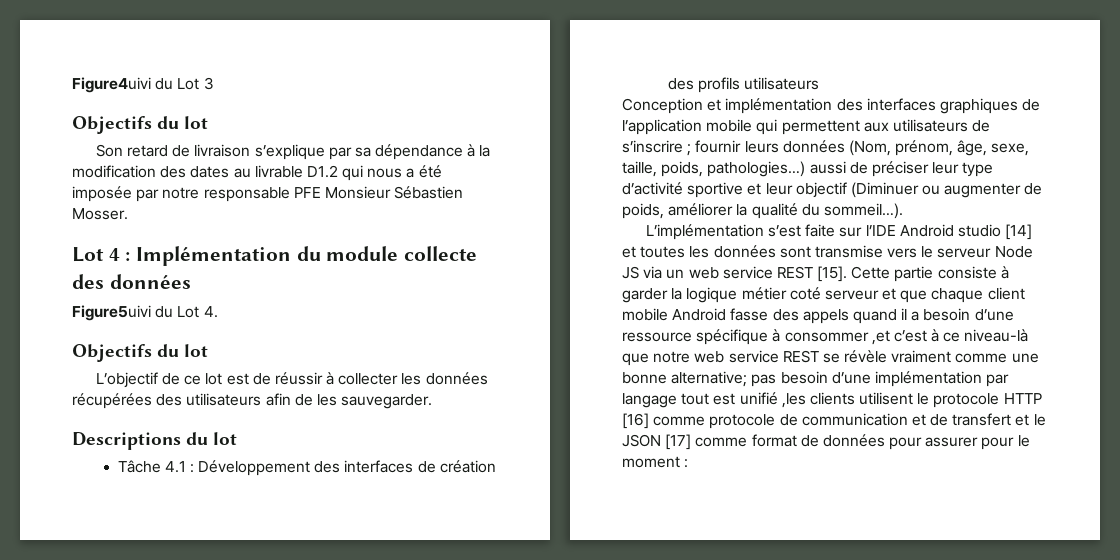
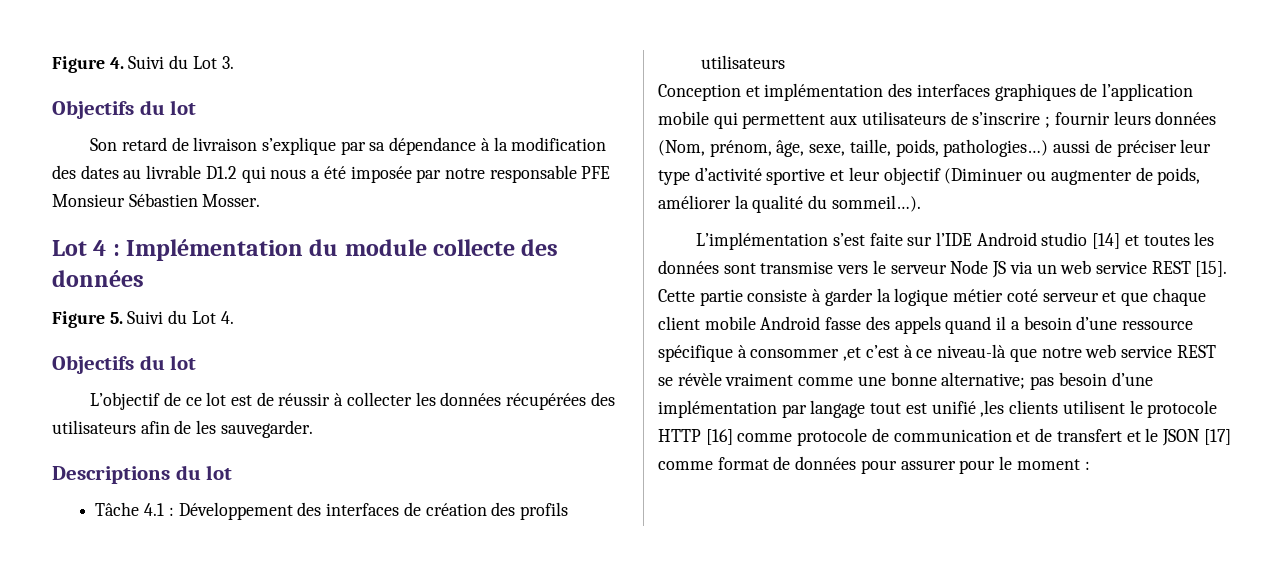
[72,77,214,93] Figure4uivi du Lot 3 -> [52,55,234,73] Figure 4. Suivi du Lot 3.
[72,305,151,321] Figure5uivi -> [52,311,164,328] Figure 5. Suivi

